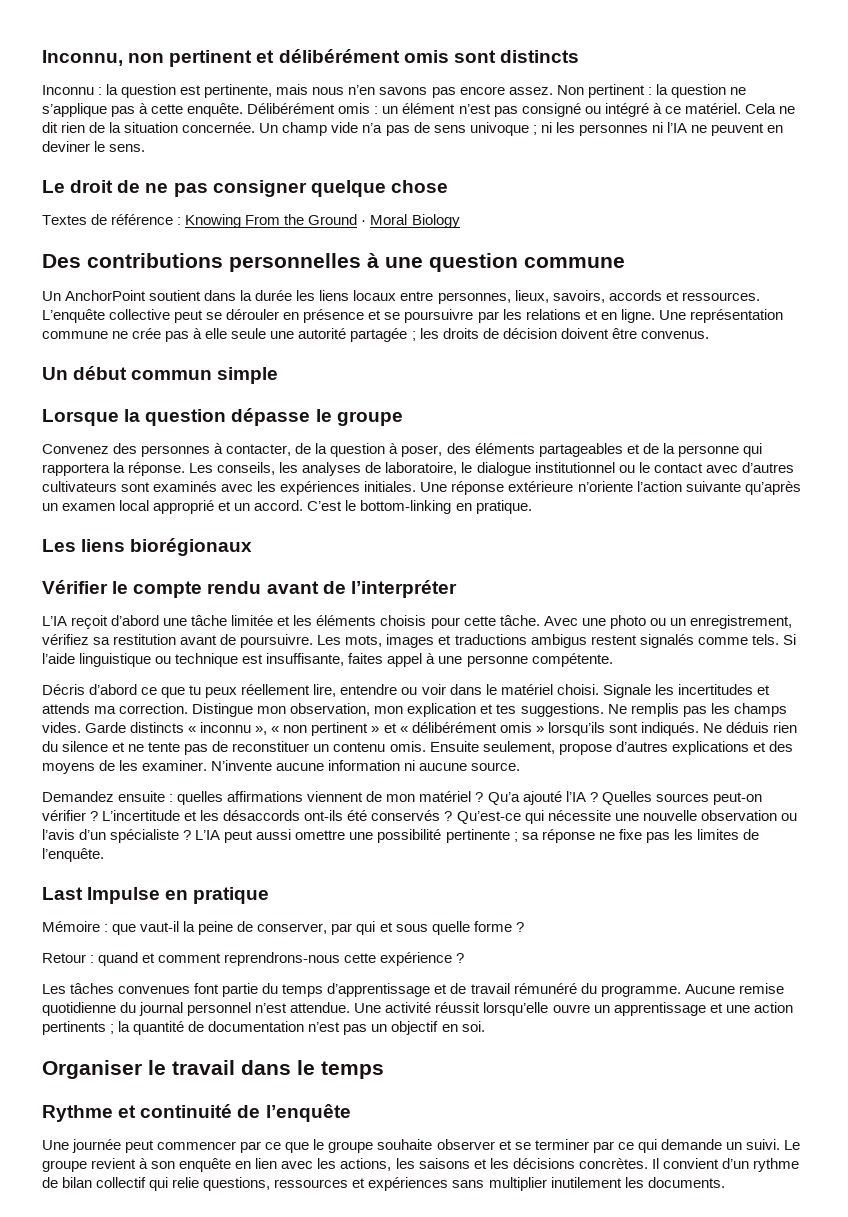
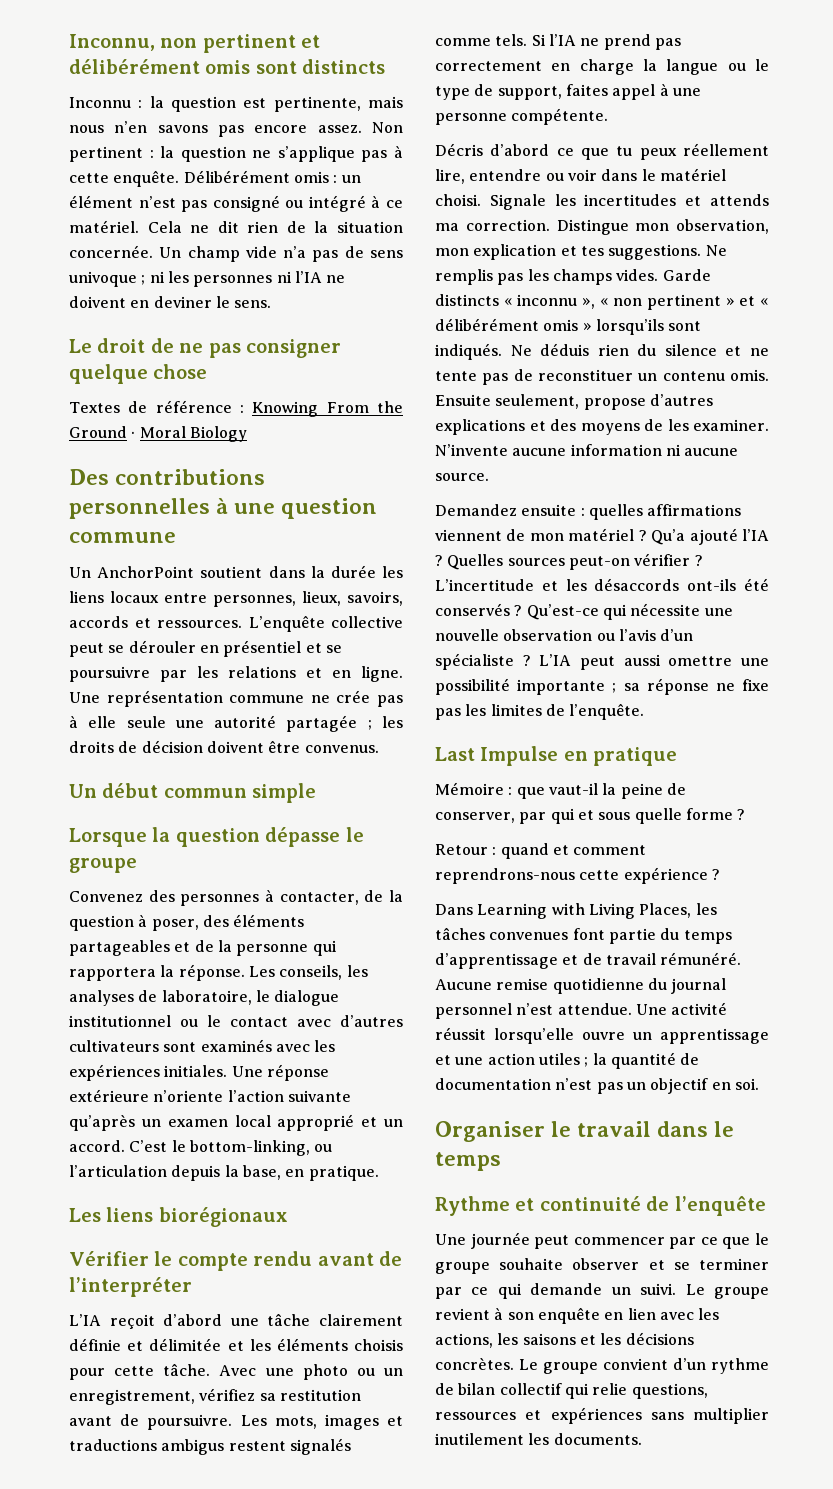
[711,123,765,136] peuvent -> [69,296,126,308] doivent
[303,309,365,323] présence -> [223,640,302,657] présentiel
[360,500,452,514] bottom-linking -> [189,1140,333,1156] [69,1165,281,1181] bottom-linking, ou l’articulation depuis la base,
[231,615,274,626] limitée -> [319,1314,403,1326] [69,1338,222,1351] clairement définie et délimitée
[42,653,345,667] l’aide linguistique ou technique est insuffisante, -> [548,34,681,50] [435,59,769,75] [435,84,562,100] l’IA ne prend pas correctement en charge la langue ou le type de support,
[445,829,510,843] pertinente -> [517,679,606,695] importante
[42,984,66,994] Les -> [435,903,717,919] Dans Learning with Living Places, les
[513,983,681,997] rémunéré du programme. -> [660,952,742,965] rémunéré.
[42,1021,106,1035] pertinents -> [538,1053,580,1065] utiles
[651,1158,659,1169] Il -> [519,1359,598,1374] Le groupe

